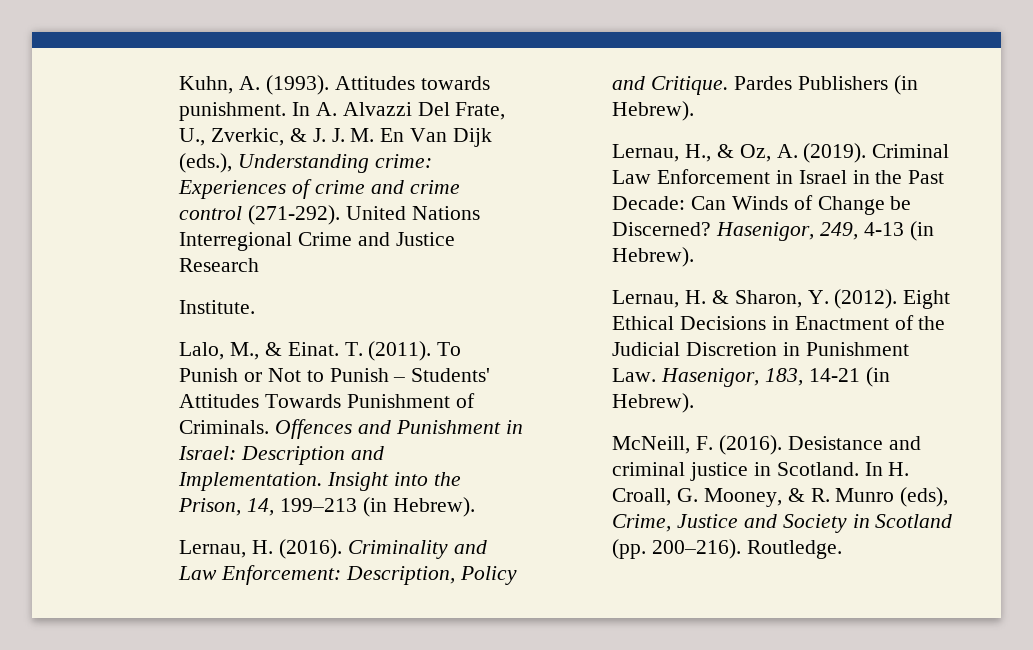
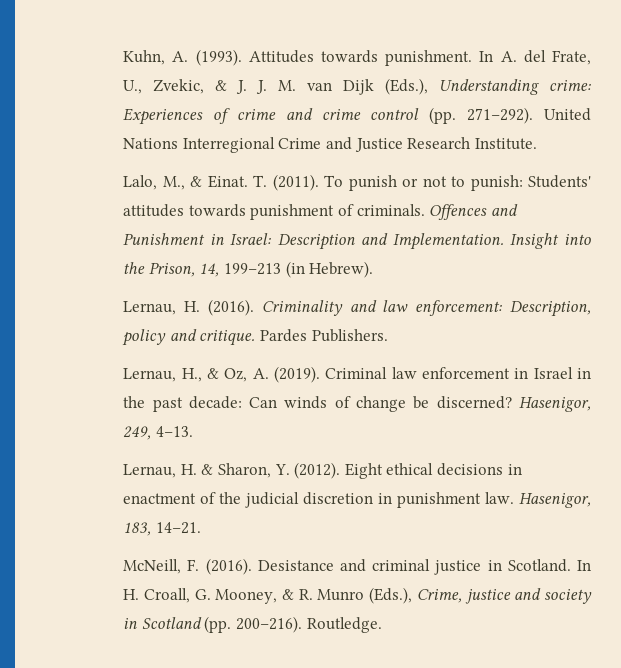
[342,102,450,116] Alvazzi Del -> [523,50,546,63] del
[211,128,285,146] Zverkic, -> [153,79,205,94] Zvekic,
[380,128,492,147] [179,153,233,173] En Van Dijk (eds.), -> [307,78,429,95] van Dijk (Eds.),
[248,205,341,225] (271-292). -> [429,107,534,124] (pp. 271–292).
(260, 265) // -> (471, 143) none
[179,368,491,382] [179,393,475,408] [179,420,270,434] Punish or Not to Punish – Students' Attitudes Towards Punishment of Criminals. -> [348,175,592,191] [123,204,425,220] punish or not to punish: Students' attitudes towards punishment of criminals.
[178,565,517,585] [612,75,918,95] [612,101,695,121] Law Enforcement: Description, Policy and Critique. Pardes Publishers (in Hebrew). -> [382,300,592,317] [122,329,388,346] law enforcement: Description, policy and critique. Pardes Publishers.
[612,169,771,184] Law Enforcement -> [391,367,510,379] law enforcement
[908,170,945,184] [612,195,912,215] [612,221,934,241] [612,247,695,267] Past Decade: Can Winds of Change be Discerned? Hasenigor, 249, 4-13 (in Hebrew). -> [152,396,591,412] [123,426,193,440] past decade: Can winds of change be discerned? Hasenigor, 249, 4–13.
[612,315,946,330] [612,342,909,356] [612,367,890,387] [612,393,695,413] Ethical Decisions in Enactment of the Judicial Discretion in Punishment Law. Hasenigor, 183, 14-21 (in Hebrew). -> [386,463,522,476] [123,492,591,508] [123,522,201,536] ethical decisions in enactment of the judicial discretion in punishment law. Hasenigor, 183, 14–21.
[900,487,949,507] [612,514,847,533] (eds), Crime, Justice and Society -> [369,587,593,604] (Eds.), Crime, justice and society

